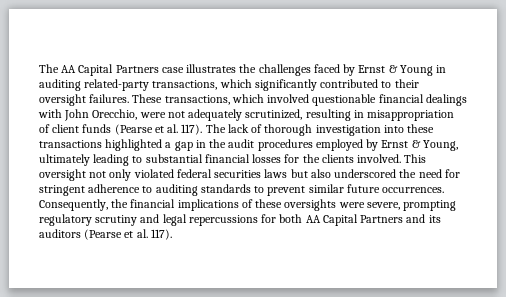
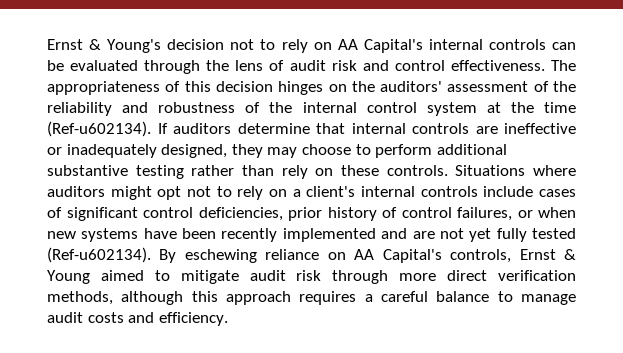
[39,64,447,76] [39,79,419,91] [39,94,467,106] [38,109,455,121] [39,124,435,136] [39,139,458,151] [39,154,427,166] [39,169,460,181] [39,184,445,196] [39,199,457,211] [39,214,441,226] [39,229,172,240] The AA Capital Partners case illustrates the challenges faced by Ernst & Young in auditing related-party transactions, which significantly contributed to their oversight failures. These transactions, which involved questionable financial dealings with John Orecchio, were not adequately scrutinized, resulting in misappropriation of client funds (Pearse et al. 117). The lack of thorough investigation into these transactions highlighted a gap in the audit procedures employed by Ernst & Young, ultimately leading to substantial financial losses for the clients involved. This oversight not only violated federal securities laws but also underscored the need for stringent adherence to auditing standards to prevent similar future occurrences. Consequently, the financial implications of these oversights were severe, prompting regulatory scrutiny and legal repercussions for both AA Capital Partners and its auditors (Pearse et al. 117). -> [47,39,576,53] [47,60,576,74] [47,81,577,95] [47,102,577,116] [47,121,576,137] [47,144,507,158] [47,165,576,179] [47,186,576,200] [47,207,576,221] [47,228,577,242] [47,247,577,263] [47,270,577,284] [47,291,576,305] [47,312,228,326] Ernst & Young's decision not to rely on AA Capital's internal controls can be evaluated through the lens of audit risk and control effectiveness. The appropriateness of this decision hinges on the auditors' assessment of the reliability and robustness of the internal control system at the time (Ref-u602134). If auditors determine that internal controls are ineffective or inadequately designed, they may choose to perform additional substantive testing rather than rely on these controls. Situations where auditors might opt not to rely on a client's internal controls include cases of significant control deficiencies, prior history of control failures, or when new systems have been recently implemented and are not yet fully tested (Ref-u602134). By eschewing reliance on AA Capital's controls, Ernst & Young aimed to mitigate audit risk through more direct verification methods, although this approach requires a careful balance to manage audit costs and efficiency.

